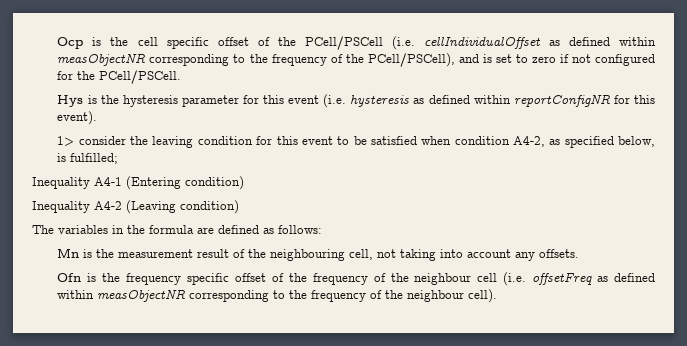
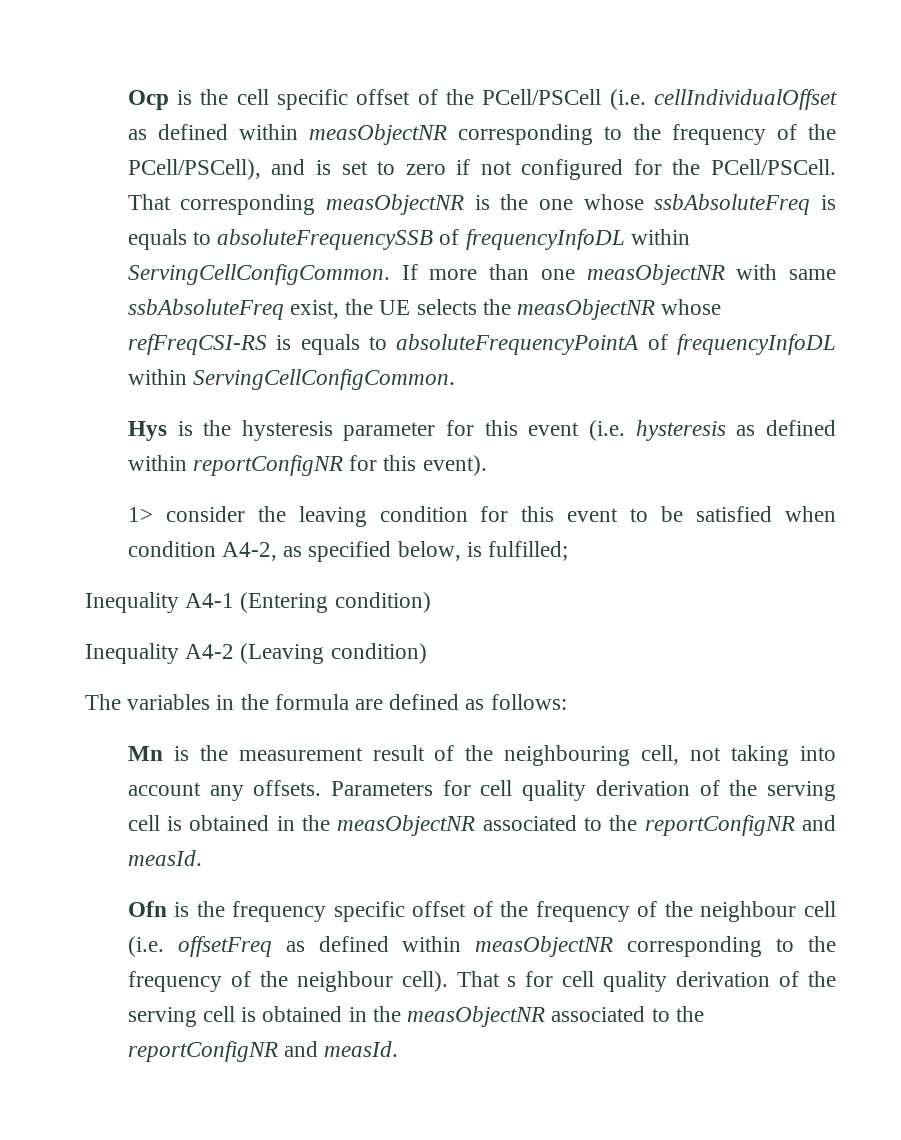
(182, 77) none -> [127,194,836,215] [127,229,690,250] [127,264,837,285] [127,299,722,320] [127,334,837,355] [127,369,456,390] That corresponding measObjectNR is the one whose ssbAbsoluteFreq is equals to absoluteFrequencySSB of frequencyInfoDL within ServingCellConfigCommon. If more than one measObjectNR with same ssbAbsoluteFreq exist, the UE selects the measObjectNR whose refFreqCSI-RS is equals to absoluteFrequencyPointA of frequencyInfoDL within ServingCellConfigCommon.
(580, 253) none -> [330,780,836,801] [127,815,836,836] [127,850,202,866] Parameters for cell quality derivation of the serving cell is obtained in the measObjectNR associated to the reportConfigNR and measId.
(498, 296) none -> [456,971,836,992] [127,1006,704,1027] [127,1041,399,1062] That s for cell quality derivation of the serving cell is obtained in the measObjectNR associated to the reportConfigNR and measId.

